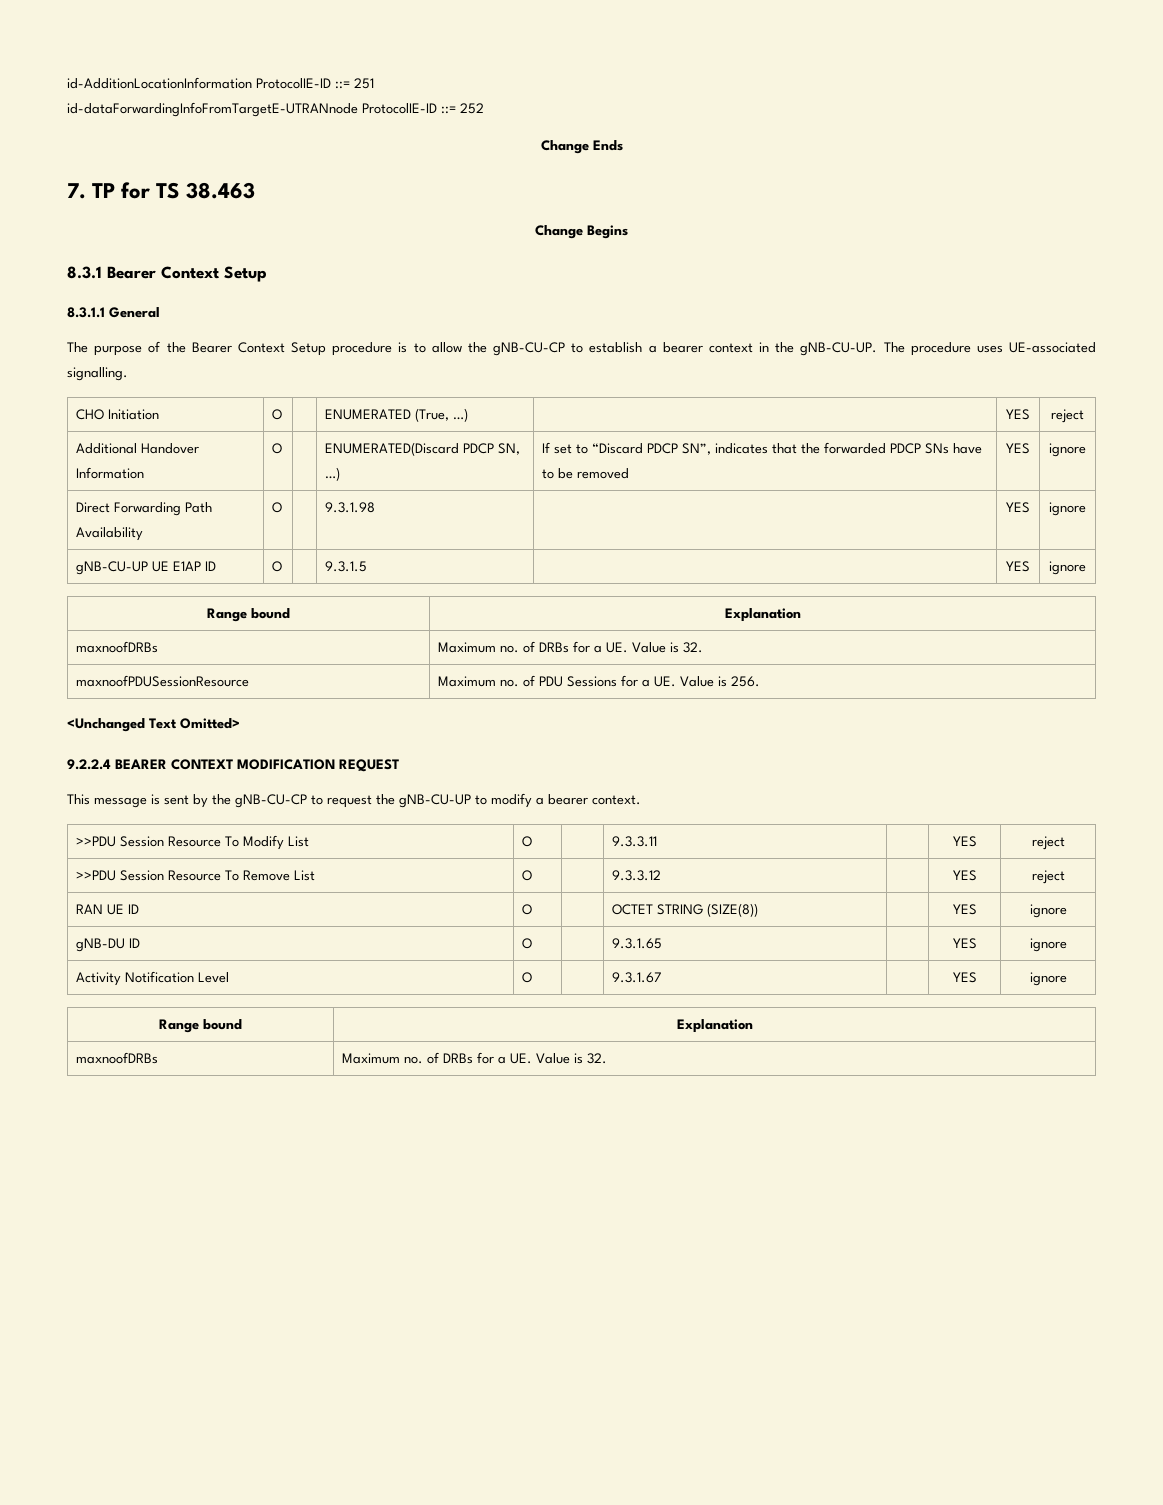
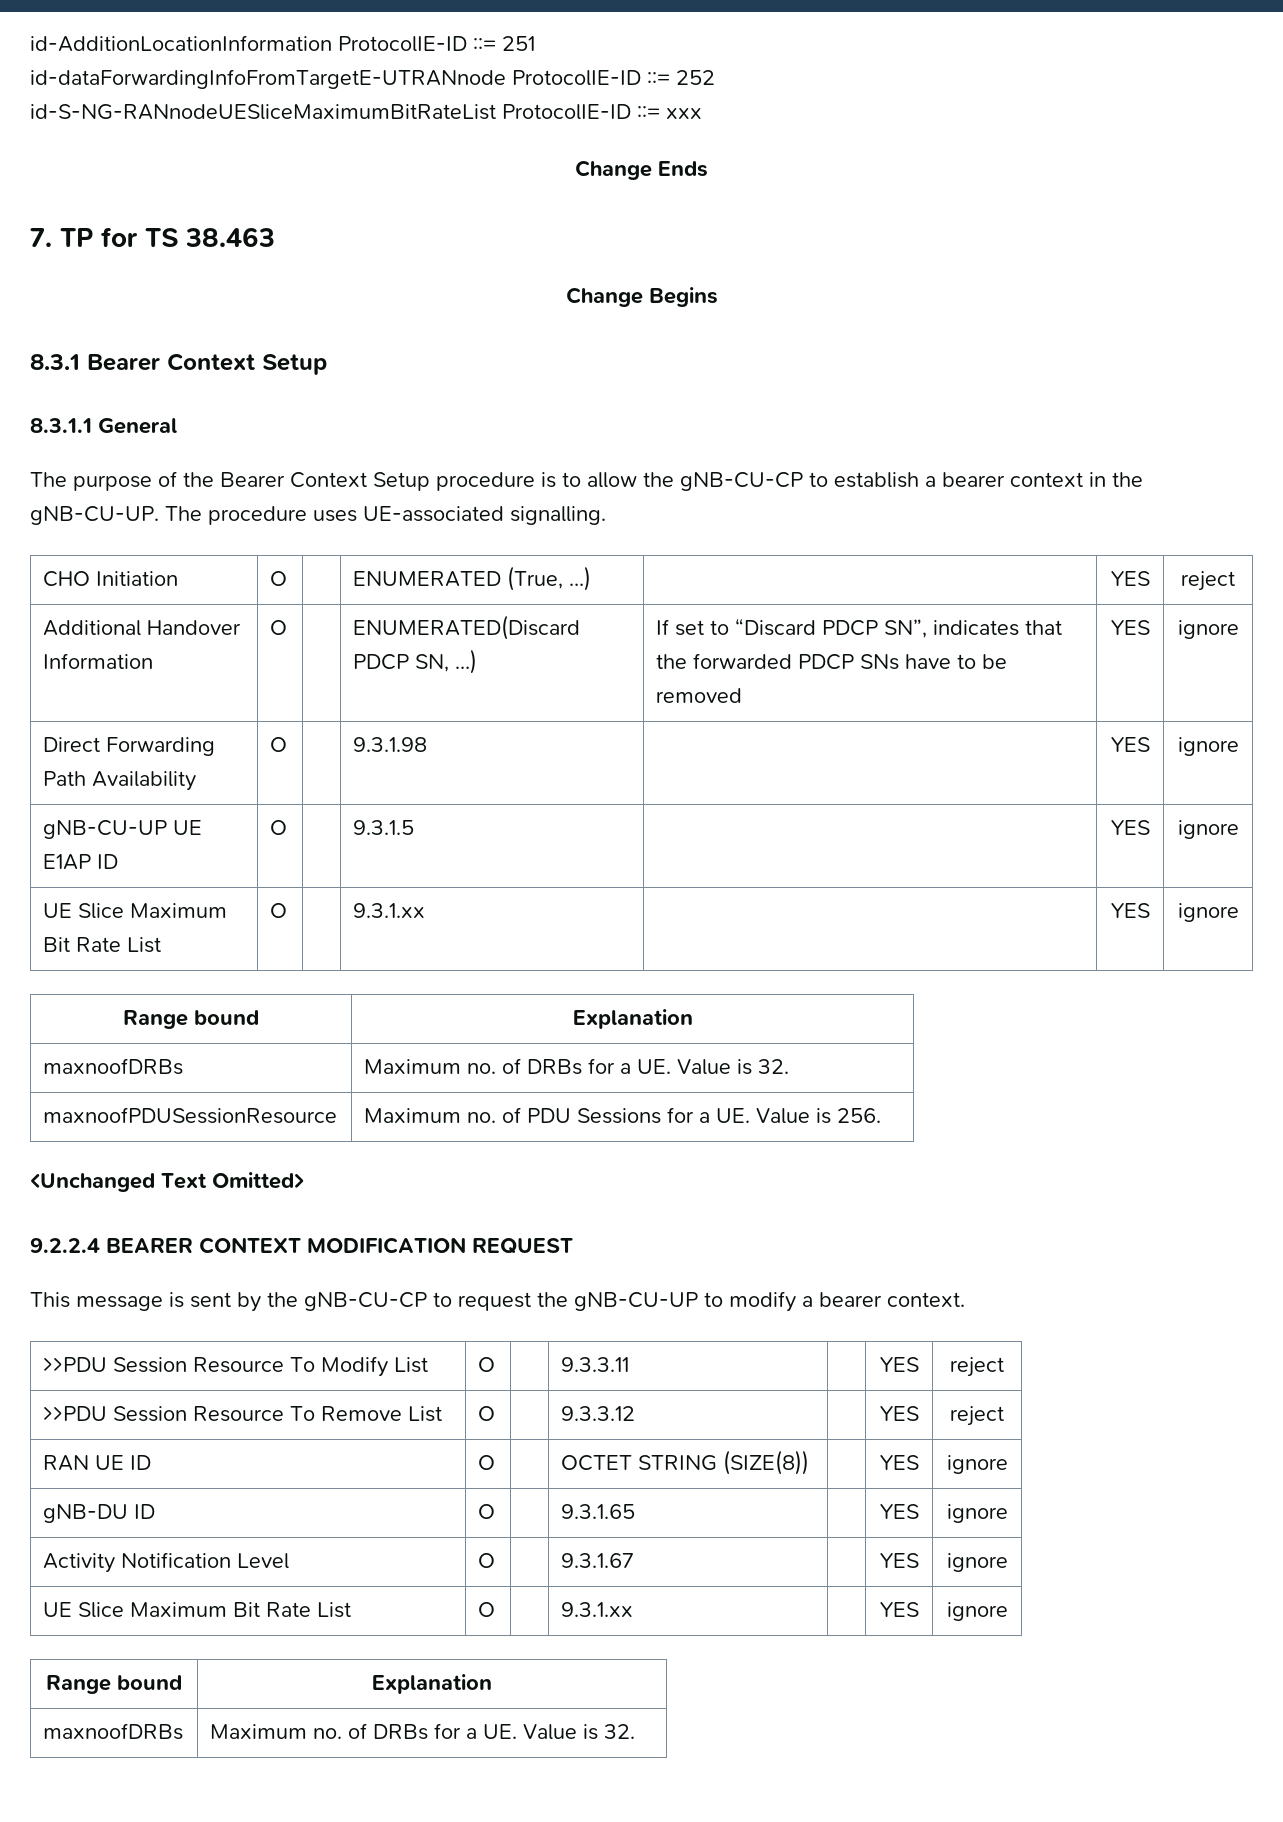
(484, 108) none -> [30,104,702,120] // id-S-NG-RANnodeUESliceMaximumBitRateList ProtocolIE-ID ::= xxx
(1086, 568) none -> [43,903,228,919] [43,937,162,953] [270,903,288,918] [353,903,426,918] [1110,903,1150,918] [1177,903,1239,922] // UE Slice Maximum Bit Rate List | O | | 9.3.1.xx | | YES | ignore
(1067, 979) none -> [43,1602,352,1618] [478,1602,496,1617] [561,1602,634,1617] [879,1602,919,1617] [946,1602,1008,1621] // UE Slice Maximum Bit Rate List | O | | 9.3.1.xx | | YES | ignore

